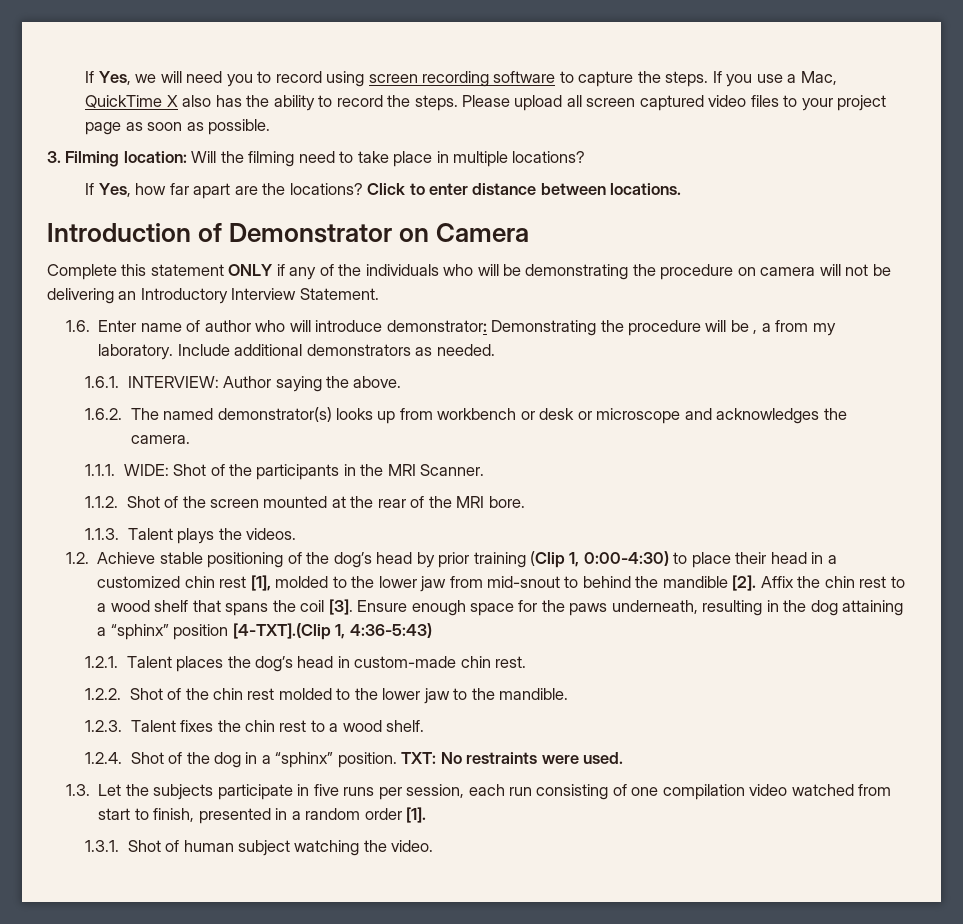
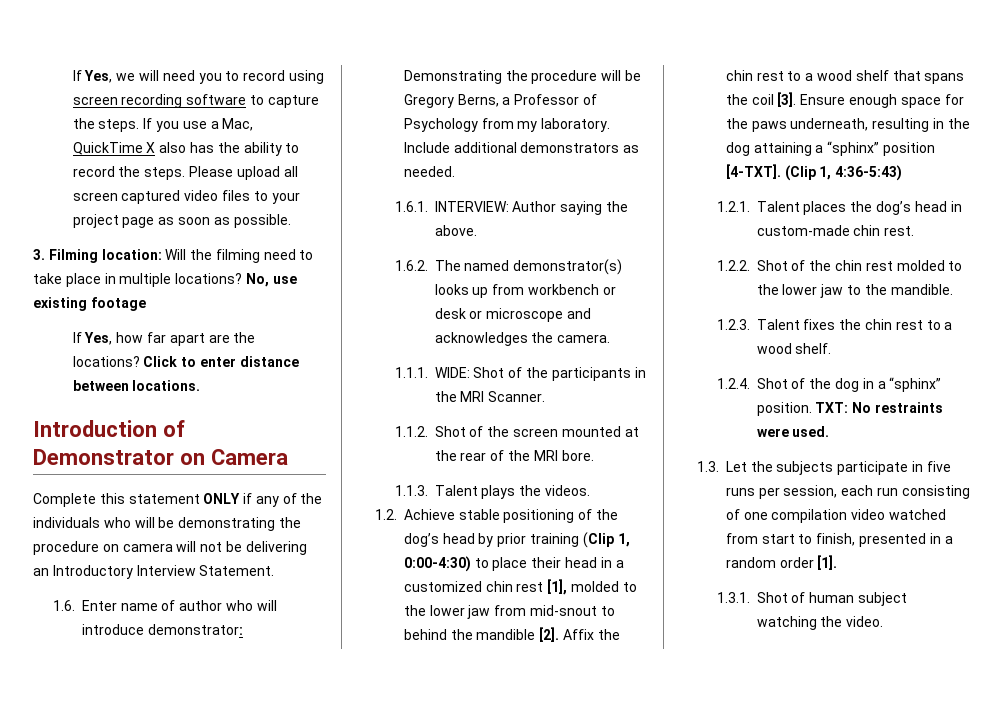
(586, 157) none -> [245,273,297,287] [33,297,146,311] No, use existing footage
[753,323,771,334] , a -> [403,94,597,108] [403,118,478,132] Gregory Berns, a Professor of Psychology
[232,623,331,640] [4-TXT].(Clip -> [725,164,816,181] [4-TXT]. (Clip

